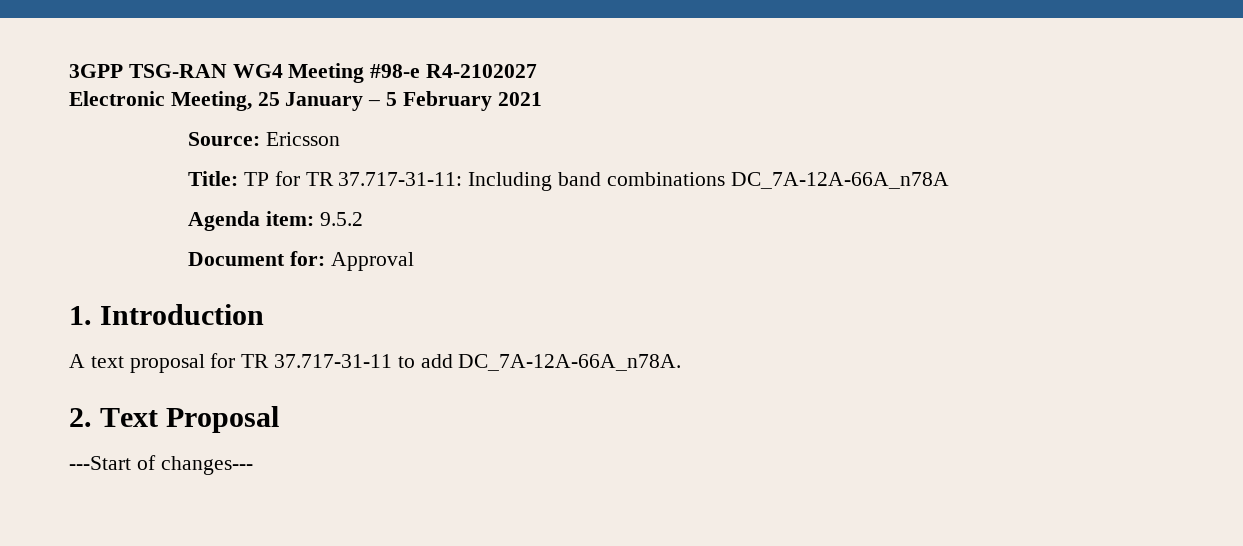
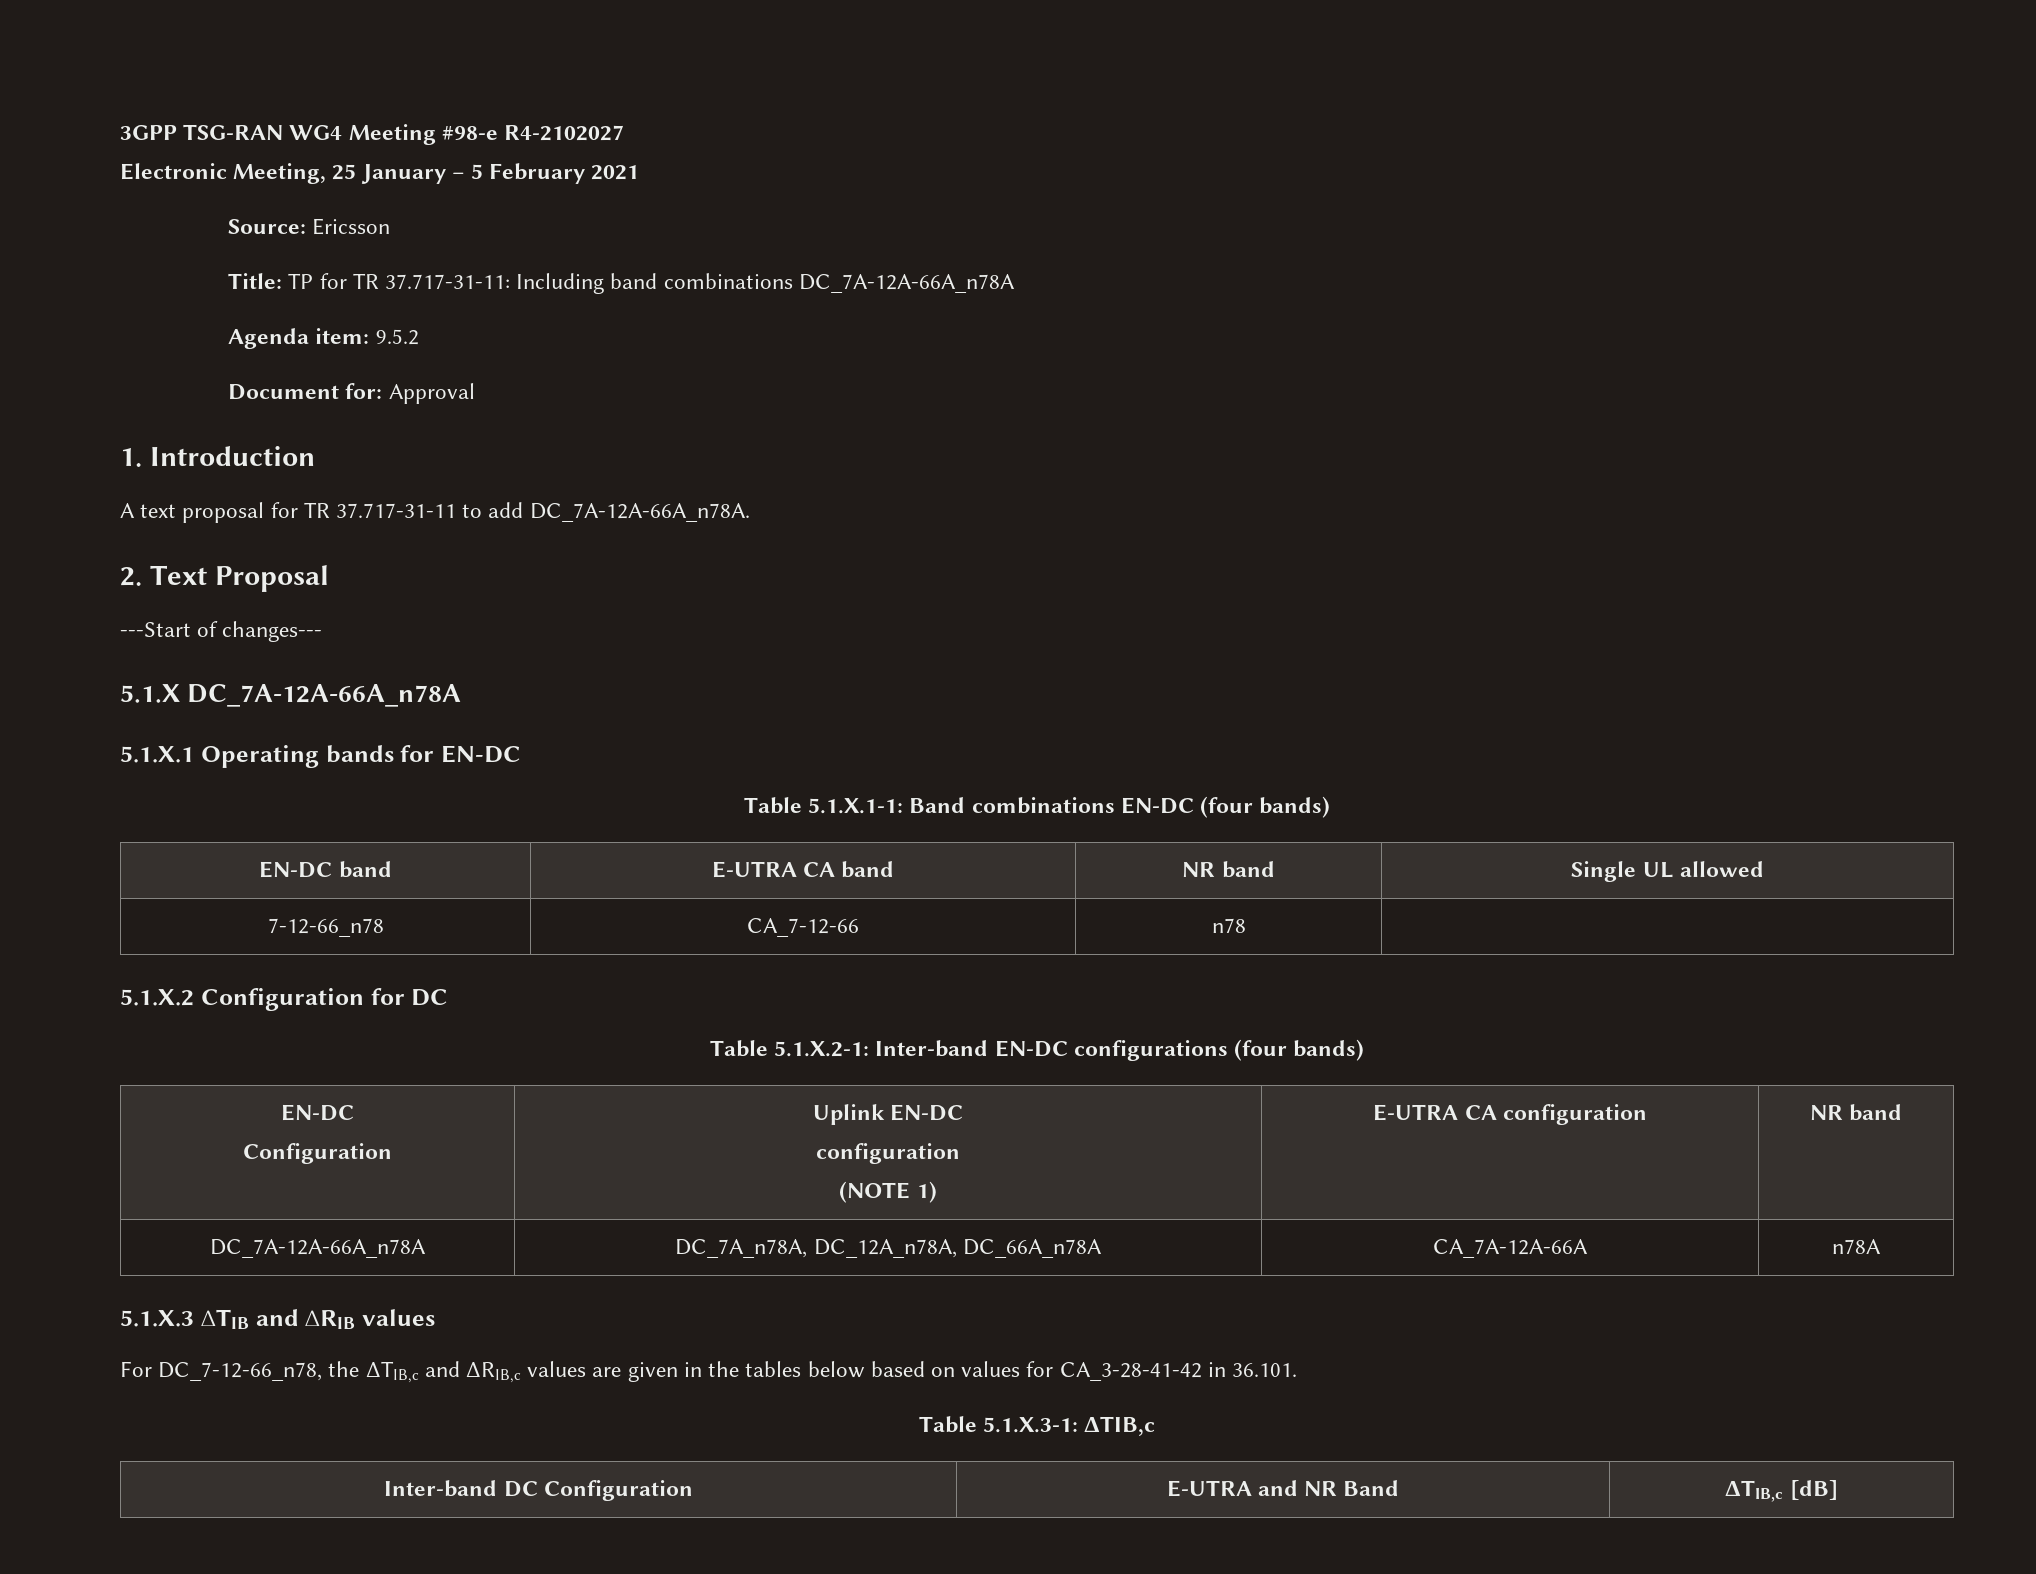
(253, 465) none -> [120,684,462,707] [120,745,521,768] [743,796,1331,818] [259,861,392,878] [711,861,895,878] [1182,861,1275,878] [1571,861,1764,882] [267,918,384,937] [747,918,859,937] [1211,918,1246,933] [120,988,449,1011] [709,1039,1365,1061] [281,1104,354,1121] [243,1143,392,1164] [812,1104,964,1125] [816,1143,960,1164] [839,1181,937,1203] [1373,1104,1647,1125] [1809,1104,1903,1121] [210,1239,426,1258] [675,1239,1102,1258] [1433,1239,1588,1258] [1832,1239,1881,1254] [120,1309,435,1329] [120,1361,1297,1383] [918,1416,1156,1436] [384,1480,693,1501] [1166,1480,1400,1497] [1725,1480,1838,1502] // 5.1.X DC_7A-12A-66A_n78A // 5.1.X.1 Operating bands for EN-DC // Table 5.1.X.1-1: Band combinations EN-DC (four bands) // EN-DC band | E-UTRA CA band | NR band | Single UL allowed // 7-12-66_n78 | CA_7-12-66 | n78 | // 5.1.X.2 Configuration for DC // Table 5.1.X.2-1: Inter-band EN-DC configurations (four bands) // EN-DC // Configuration | Uplink EN-DC // configuration // (NOTE 1) | E-UTRA CA configuration | NR band // DC_7A-12A-66A_n78A | DC_7A_n78A, DC_12A_n78A, DC_66A_n78A | CA_7A-12A-66A | n78A // 5.1.X.3 ∆TIB and ∆RIB values // For DC_7-12-66_n78, the ΔTIB,c and ΔRIB,c values are given in the tables below based on values for CA_3-28-41-42 in 36.101. // Table 5.1.X.3-1: ΔTIB,c // Inter-band DC Configuration | E-UTRA and NR Band | ΔTIB,c [dB]

